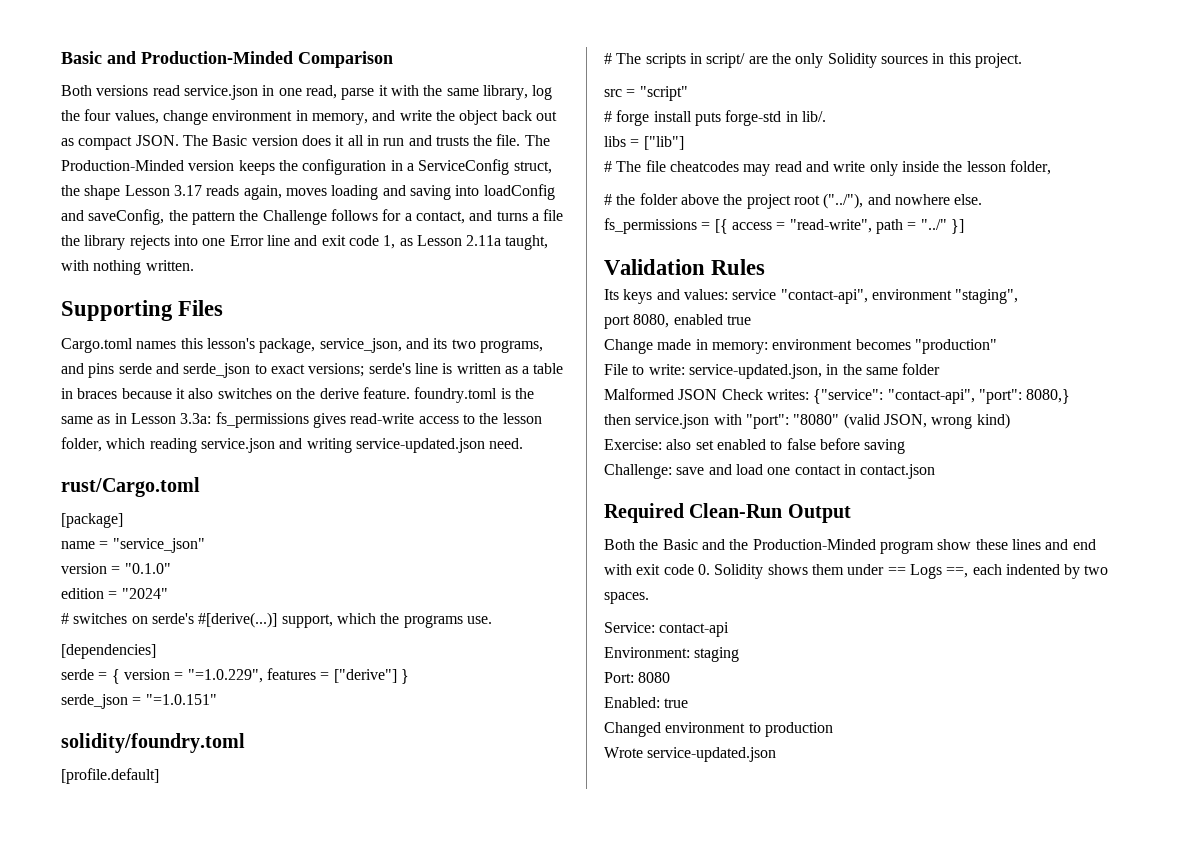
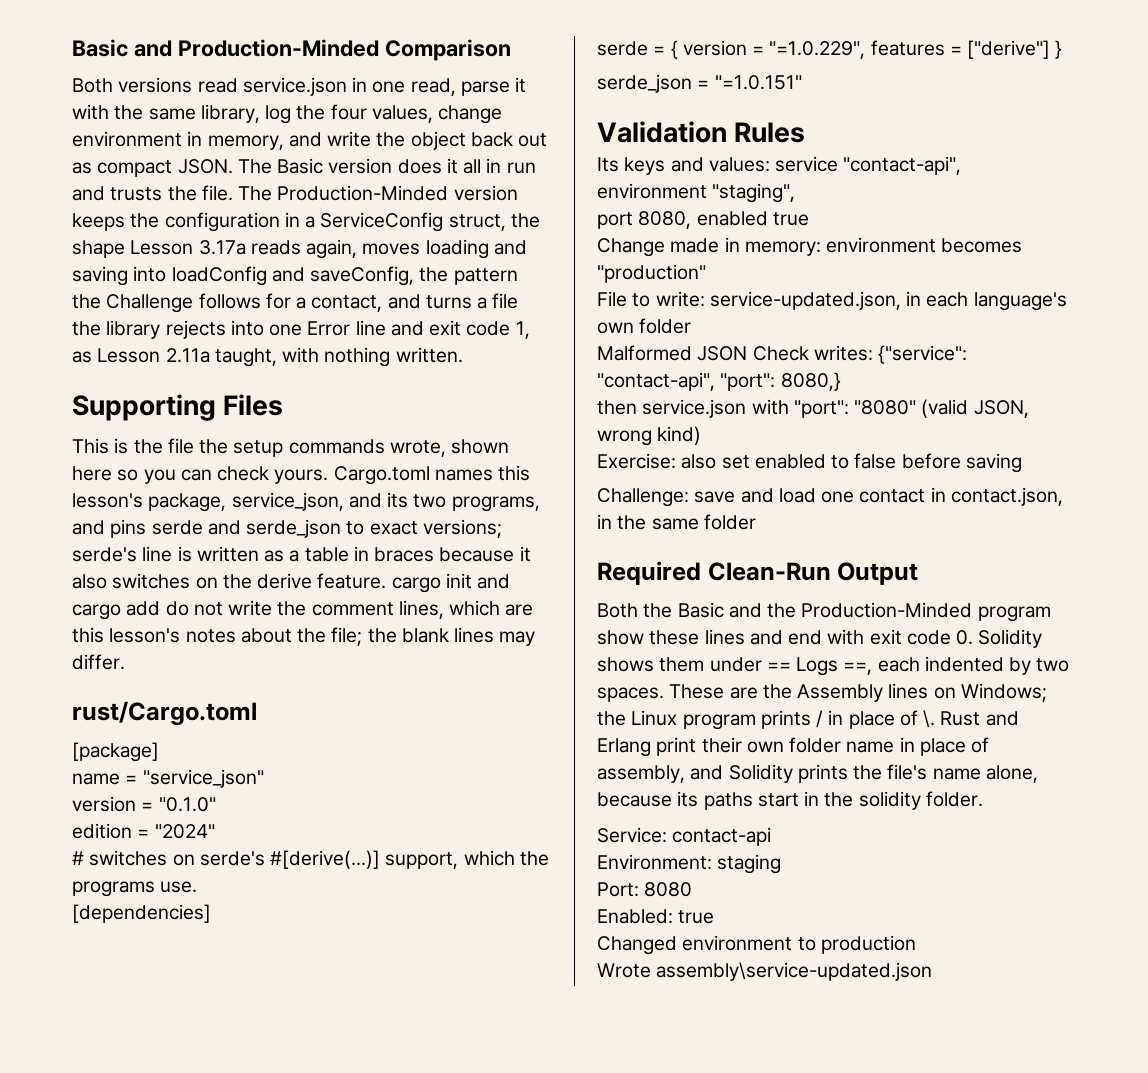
[173,185,202,196] 3.17 -> [198,240,246,255] 3.17a
(224, 308) none -> [72,438,510,457] [72,466,329,484] This is the file the setup commands wrote, shown here so you can check yours.
[414,387,534,403] [61,412,542,428] [61,437,524,453] foundry.toml is the same as in Lesson 3.3a: fs_permissions gives read-write access to the lesson folder, which reading service.json and writing service-updated.json need. -> [391,573,511,593] [72,600,534,620] [72,627,536,646] [72,654,125,670] cargo init and cargo add do not write the comment lines, which are this lesson's notes about the file; the blank lines may differ.
[61,733,245,753] [61,768,159,784] [604,53,1022,68] [604,86,688,101] [604,110,826,126] [604,136,684,150] [604,160,1051,176] [604,193,983,209] [604,218,964,234] // solidity/foundry.toml // [profile.default] // # The scripts in script/ are the only Solidity sources in this project. // src = "script" // # forge install puts forge-std in lib/. // libs = ["lib"] // # The file cheatcodes may read and write only inside the lesson folder, // # the folder above the project root ("../"), and nowhere else. // fs_permissions = [{ access = "read-write", path = "../" }] -> (802, 82) none
[842,364,898,375] the same -> [926,292,1067,311] [597,322,634,334] each language's own
[860,464,936,479] contact.json -> [950,487,1063,506] [597,514,756,530] contact.json, in the same folder
(649, 598) none -> [669,683,1047,702] [597,710,1019,730] [597,737,990,757] [597,764,1038,783] [597,791,983,810] These are the Assembly lines on Windows; the Linux program prints / in place of \. Rust and Erlang print their own folder name in place of assembly, and Solidity prints the file's name alone, because its paths start in the solidity folder.
[647,747,777,762] service-updated.json -> [656,962,933,981] assembly\service-updated.json

